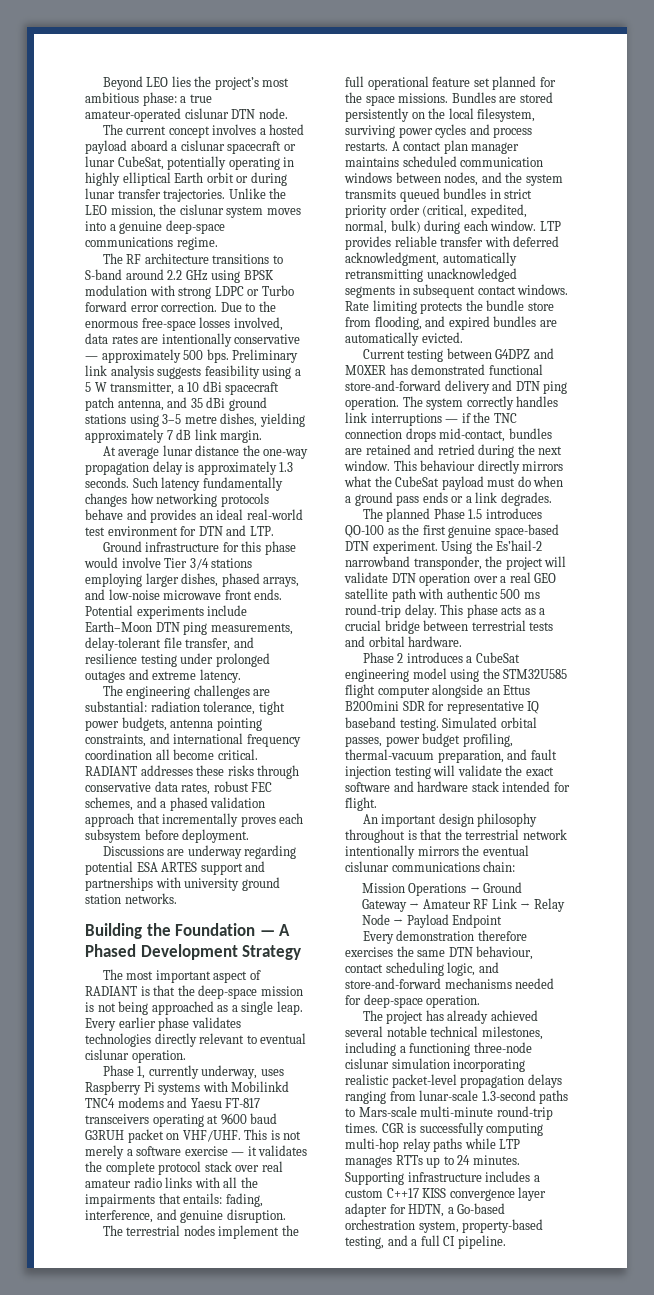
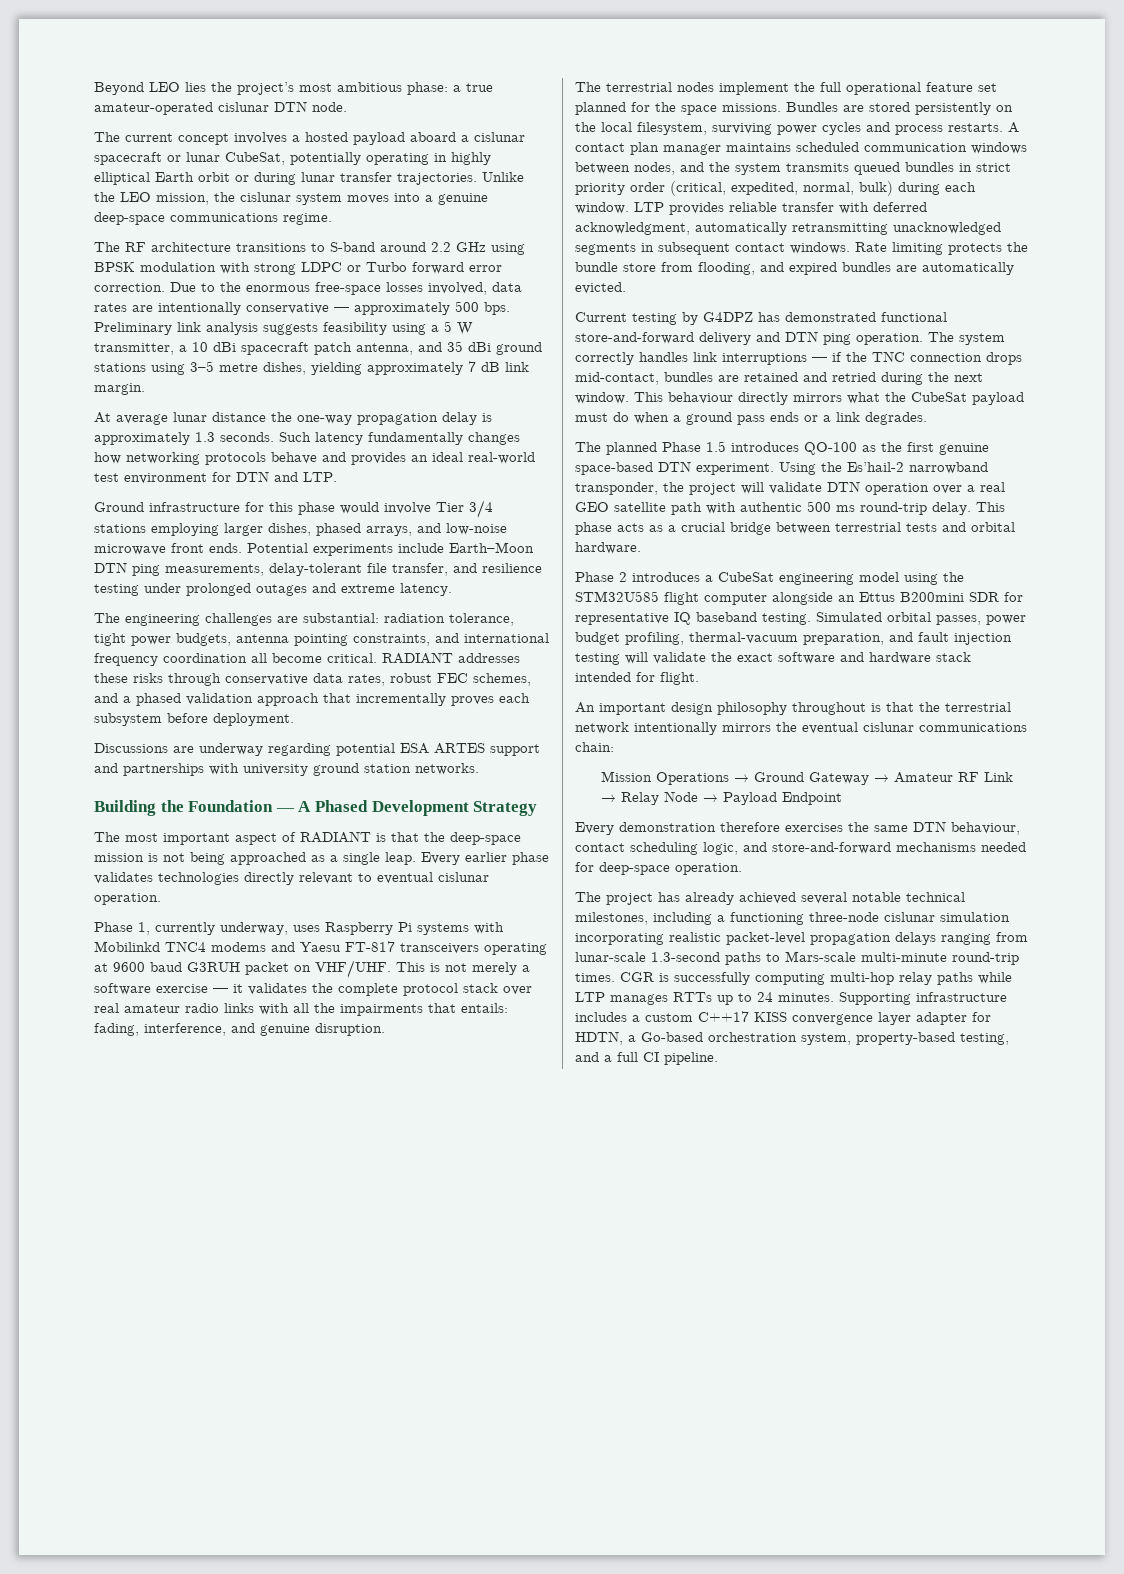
[446,348,554,359] [345,365,386,375] between G4DPZ and M0XER -> [682,312,753,325] by G4DPZ

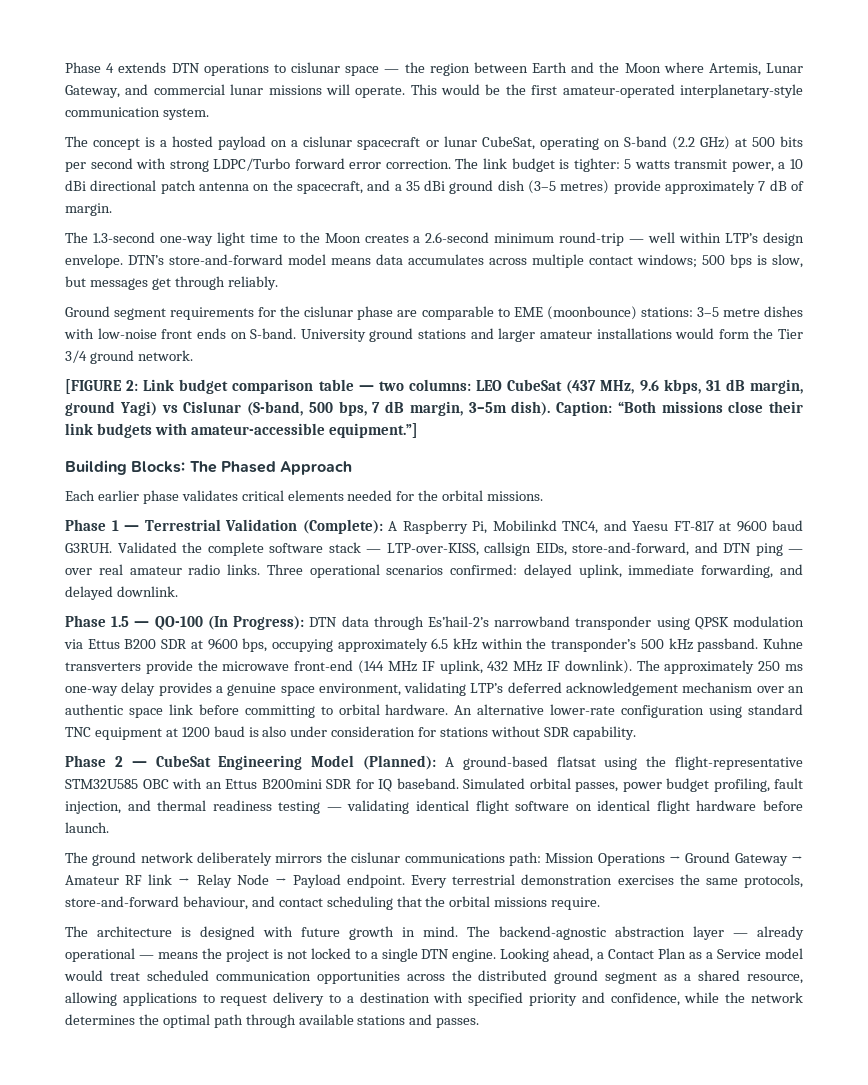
[94,82,493,95] [94,101,347,115] [94,132,287,145] Beyond LEO lies the project’s most ambitious phase: a true amateur-operated cislunar DTN node. // The current concept involves -> [65,62,803,76] [65,84,803,98] [65,107,209,120] [65,136,156,150] Phase 4 extends DTN operations to cislunar space — the region between Earth and the Moon where Artemis, Lunar Gateway, and commercial lunar missions will operate. This would be the first amateur-operated interplanetary-style communication system. // The concept is
[410,132,456,142] aboard -> [271,140,288,147] on
[290,152,491,165] [94,172,524,185] [94,192,488,205] [94,212,332,225] [94,242,525,255] [94,262,502,275] [94,282,522,295] [94,301,510,315] [94,321,473,335] [94,341,542,355] [94,361,362,375] potentially operating in highly elliptical Earth orbit or during lunar transfer trajectories. Unlike the LEO mission, the cislunar system moves into a genuine deep-space communications regime. // The RF architecture transitions to S-band around 2.2 GHz using BPSK modulation with strong LDPC or Turbo forward error correction. Due to the enormous free-space losses involved, data rates are intentionally conservative — approximately 500 bps. Preliminary link analysis suggests feasibility using a 5 W transmitter, a 10 dBi spacecraft patch antenna, and 35 dBi ground stations using 3–5 metre dishes, yielding -> [539,136,803,150] [65,158,803,172] [65,180,661,194] operating on S-band (2.2 GHz) at 500 bits per second with strong LDPC/Turbo forward error correction. The link budget is tighter: 5 watts transmit power, a 10 dBi directional patch antenna on the spacecraft, and a 35 dBi ground dish (3–5 metres) provide
[505,362,529,372] link -> [790,181,804,191] of
[94,412,492,425] [94,432,520,445] [94,452,535,465] [94,471,337,484] [94,500,493,518] [94,523,507,536] [94,542,534,556] [94,562,542,576] [94,583,452,596] [94,613,514,626] [94,633,549,646] [94,652,520,666] [94,673,531,686] [94,693,530,706] [94,713,294,726] [94,743,540,756] [94,763,479,776] [94,800,538,816] [94,831,521,845] [94,852,549,865] [94,872,489,885] [94,893,161,905] [94,922,504,935] [94,941,266,952] At average lunar distance the one-way propagation delay is approximately 1.3 seconds. Such latency fundamentally changes how networking protocols behave and provides an ideal real-world test environment for DTN and LTP. // Ground infrastructure for this phase would involve Tier 3/4 stations employing larger dishes, phased arrays, and low-noise microwave front ends. Potential experiments include Earth–Moon DTN ping measurements, delay-tolerant file transfer, and resilience testing under prolonged outages and extreme latency. // The engineering challenges are substantial: radiation tolerance, tight power budgets, antenna pointing constraints, and international frequency coordination all become critical. RADIANT addresses these risks through conservative data rates, robust FEC schemes, and a phased validation approach that incrementally proves each subsystem before deployment. // Discussions are underway regarding potential ESA ARTES support and partnerships with university ground station networks. // Building the Foundation — A Phased Development Strategy // The most important aspect of RADIANT is that the deep-space mission is not being approached as a single leap. Every earlier phase validates technologies directly relevant to eventual cislunar operation. // Phase 1, currently underway, uses Raspberry Pi systems with Mobilinkd TNC4 modems -> [65,232,805,246] [65,254,803,268] [65,276,278,290] [65,306,804,320] [64,328,803,342] [65,350,193,364] [65,379,804,394] [65,401,803,416] [65,423,418,438] [65,460,353,475] [65,490,544,504] [65,519,598,534] The 1.3-second one-way light time to the Moon creates a 2.6-second minimum round-trip — well within LTP’s design envelope. DTN’s store-and-forward model means data accumulates across multiple contact windows; 500 bps is slow, but messages get through reliably. // Ground segment requirements for the cislunar phase are comparable to EME (moonbounce) stations: 3–5 metre dishes with low-noise front ends on S-band. University ground stations and larger amateur installations would form the Tier 3/4 ground network. // [FIGURE 2: Link budget comparison table — two columns: LEO CubeSat (437 MHz, 9.6 kbps, 31 dB margin, ground Yagi) vs Cislunar (S-band, 500 bps, 7 dB margin, 3–5m dish). Caption: “Both missions close their link budgets with amateur-accessible equipment.”] // Building Blocks: The Phased Approach // Each earlier phase validates critical elements needed for the orbital missions. // Phase 1 — Terrestrial Validation (Complete): A Raspberry Pi, Mobilinkd TNC4,
[400,943,547,955] transceivers operating -> (714, 526) none
[187,960,530,978] [94,983,532,996] [94,1003,508,1016] [94,1023,385,1036] [575,82,997,95] [575,102,1013,115] [575,122,1019,135] [575,142,1027,155] [575,162,1011,175] [575,181,976,196] [575,202,927,215] [575,222,1001,235] [575,242,1028,255] [575,262,1014,275] [575,282,626,294] [575,312,947,325] [575,331,1005,345] [575,351,1022,365] [575,372,983,385] [575,392,1024,405] [575,412,927,425] [575,441,989,455] [575,461,988,475] [575,481,1005,495] [575,501,1005,515] [575,522,1015,535] [575,542,641,554] [575,572,964,585] [575,591,833,605] G3RUH packet on VHF/UHF. This is not merely a software exercise — it validates the complete protocol stack over real amateur radio links with all the impairments that entails: fading, interference, and genuine disruption. // The terrestrial nodes implement the full operational feature set planned for the space missions. Bundles are stored persistently on the local filesystem, surviving power cycles and process restarts. A contact plan manager maintains scheduled communication windows between nodes, and the system transmits queued bundles in strict priority order (critical, expedited, normal, bulk) during each window. LTP provides reliable transfer with deferred acknowledgment, automatically retransmitting unacknowledged segments in subsequent contact windows. Rate limiting protects the bundle store from flooding, and expired bundles are automatically evicted. // Current testing by G4DPZ has demonstrated functional store-and-forward delivery and DTN ping operation. The system correctly handles link interruptions — if the TNC connection drops mid-contact, bundles are retained and retried during the next window. This behaviour directly mirrors what the CubeSat payload must do when a ground pass ends or a link degrades. // The planned Phase 1.5 introduces QO-100 as the first genuine space-based DTN experiment. Using the Es’hail-2 narrowband transponder, the project will validate DTN operation over a real GEO satellite path with authentic 500 ms round-trip delay. This phase acts as a crucial bridge between terrestrial tests and orbital hardware. // Phase 2 introduces a CubeSat engineering model using the STM32U585 flight computer alongside -> [65,542,803,556] [65,564,803,578] [65,586,178,600] [65,615,804,630] [64,638,803,652] [65,660,803,674] [65,682,804,696] [65,704,803,718] [65,726,636,740] [65,755,804,770] [65,778,202,789] G3RUH. Validated the complete software stack — LTP-over-KISS, callsign EIDs, store-and-forward, and DTN ping — over real amateur radio links. Three operational scenarios confirmed: delayed uplink, immediate forwarding, and delayed downlink. // Phase 1.5 — QO-100 (In Progress): DTN data through Es’hail-2’s narrowband transponder using QPSK modulation via Ettus B200 SDR at 9600 bps, occupying approximately 6.5 kHz within the transponder’s 500 kHz passband. Kuhne transverters provide the microwave front-end (144 MHz IF uplink, 432 MHz IF downlink). The approximately 250 ms one-way delay provides a genuine space environment, validating LTP’s deferred acknowledgement mechanism over an authentic space link before committing to orbital hardware. An alternative lower-rate configuration using standard TNC equipment at 1200 baud is also under consideration for stations without SDR capability. // Phase 2 — CubeSat Engineering Model (Planned): A ground-based flatsat using the flight-representative STM32U585 OBC with
[575,612,811,625] representative IQ baseband testing. -> [378,778,459,792] IQ baseband.
[689,632,1012,645] [575,652,971,665] [575,672,699,685] [575,702,1011,715] [575,722,717,735] thermal-vacuum preparation, and fault injection testing will validate the exact software and hardware stack intended for flight. // An important design philosophy throughout is that the terrestrial network intentionally -> [774,778,803,789] [65,800,803,814] [65,822,109,833] [65,852,273,866] fault injection, and thermal readiness testing — validating identical flight software on identical flight hardware before launch. // The ground network deliberately
[802,722,858,734] eventual -> (347, 857) none
[575,742,614,752] chain: // -> [508,852,541,866] path:
[983,772,1013,782] Link -> [148,874,173,885] link
[781,792,842,805] [575,821,1020,835] [575,842,1026,855] [575,862,742,875] [575,892,965,905] [575,912,1010,925] [575,932,1028,945] [575,951,1019,965] [575,972,1012,985] [575,992,1007,1005] [575,1011,991,1025] [575,1031,1009,1045] [575,1052,718,1065] Endpoint // Every demonstration therefore exercises the same DTN behaviour, contact scheduling logic, and store-and-forward mechanisms needed for deep-space operation. // The project has already achieved several notable technical milestones, including a functioning three-node cislunar simulation incorporating realistic packet-level propagation delays ranging from lunar-scale 1.3-second paths to Mars-scale multi-minute round-trip times. CGR is successfully computing multi-hop relay paths while LTP manages RTTs up to 24 minutes. Supporting infrastructure includes a custom C++17 KISS convergence layer adapter for HDTN, a Go-based orchestration system, property-based testing, and a full CI pipeline. -> [347,874,803,888] [65,896,601,910] [65,926,804,940] [65,948,804,962] [64,970,803,984] [65,992,803,1006] [65,1014,480,1028] endpoint. Every terrestrial demonstration exercises the same protocols, store-and-forward behaviour, and contact scheduling that the orbital missions require. // The architecture is designed with future growth in mind. The backend-agnostic abstraction layer — already operational — means the project is not locked to a single DTN engine. Looking ahead, a Contact Plan as a Service model would treat scheduled communication opportunities across the distributed ground segment as a shared resource, allowing applications to request delivery to a destination with specified priority and confidence, while the network determines the optimal path through available stations and passes.

